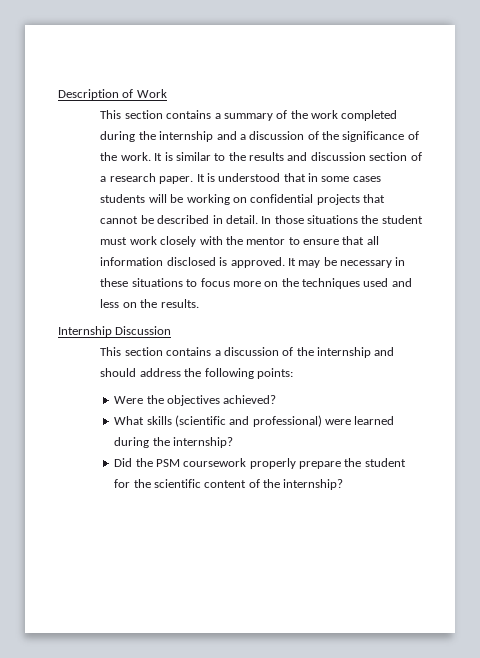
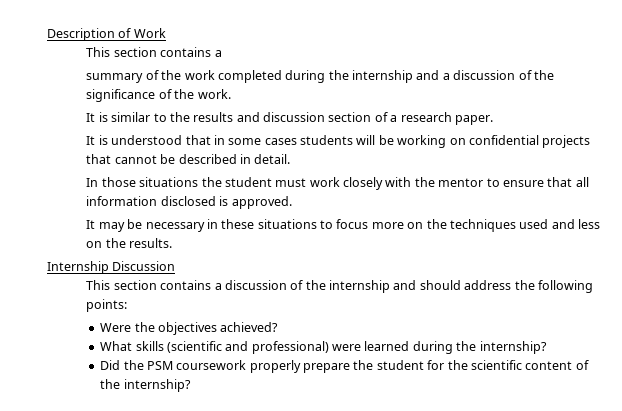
(221, 116) none -> (222, 53) //
(151, 156) none -> (231, 94) //
(194, 180) none -> (493, 120) //
(258, 219) none -> (291, 159) //
(285, 262) none -> (292, 202) //

